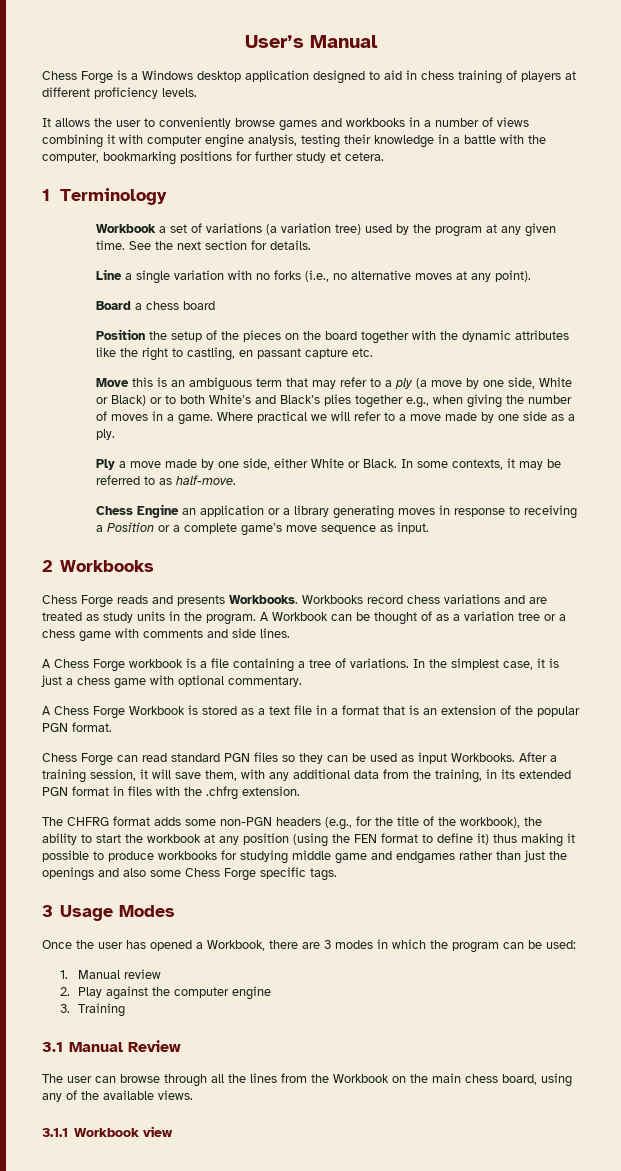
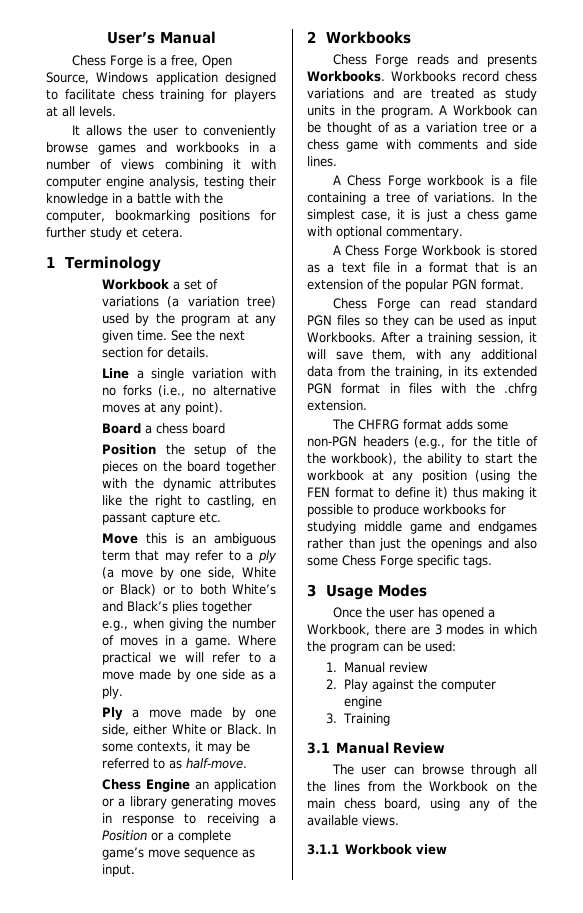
[142,70,241,82] Windows desktop -> [170,55,232,68] [46,72,149,84] free, Open Source, Windows
[384,70,417,80] aid in -> [64,89,115,100] facilitate
[506,70,517,80] of -> [211,89,228,100] for
[42,87,158,99] different proficiency -> [62,106,75,117] all

